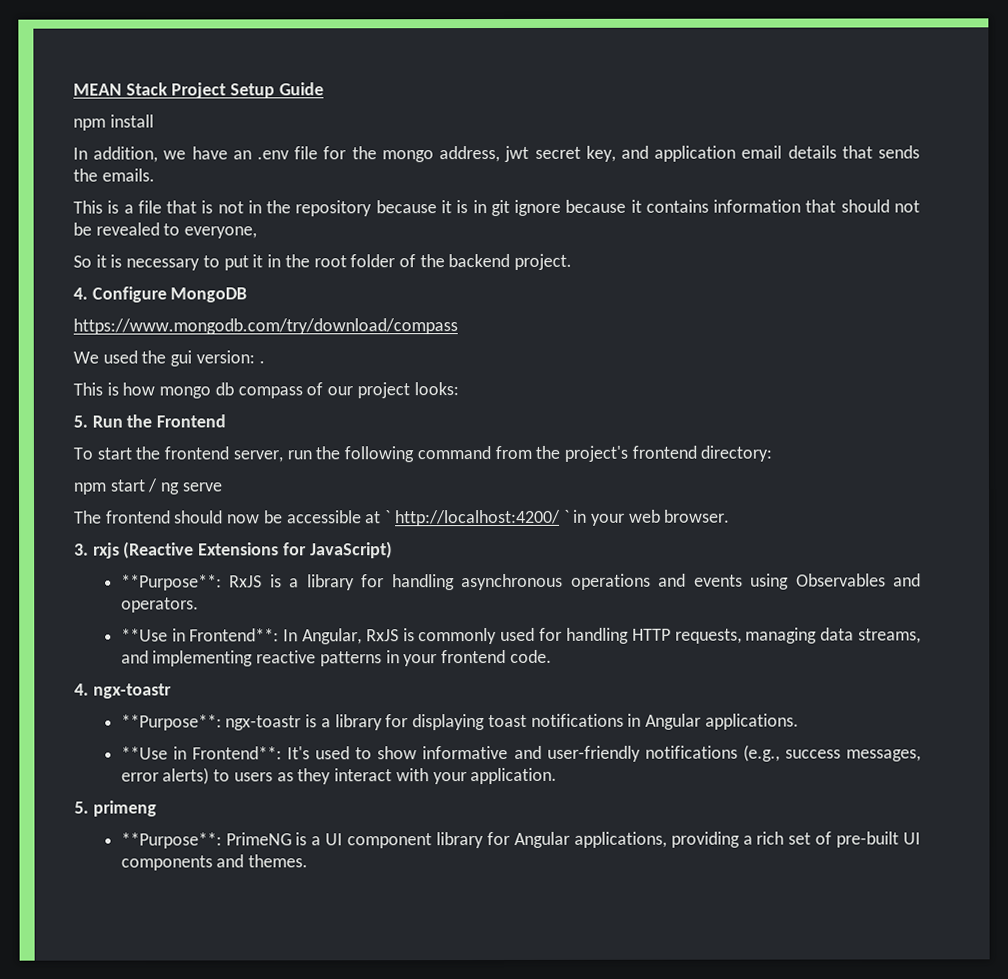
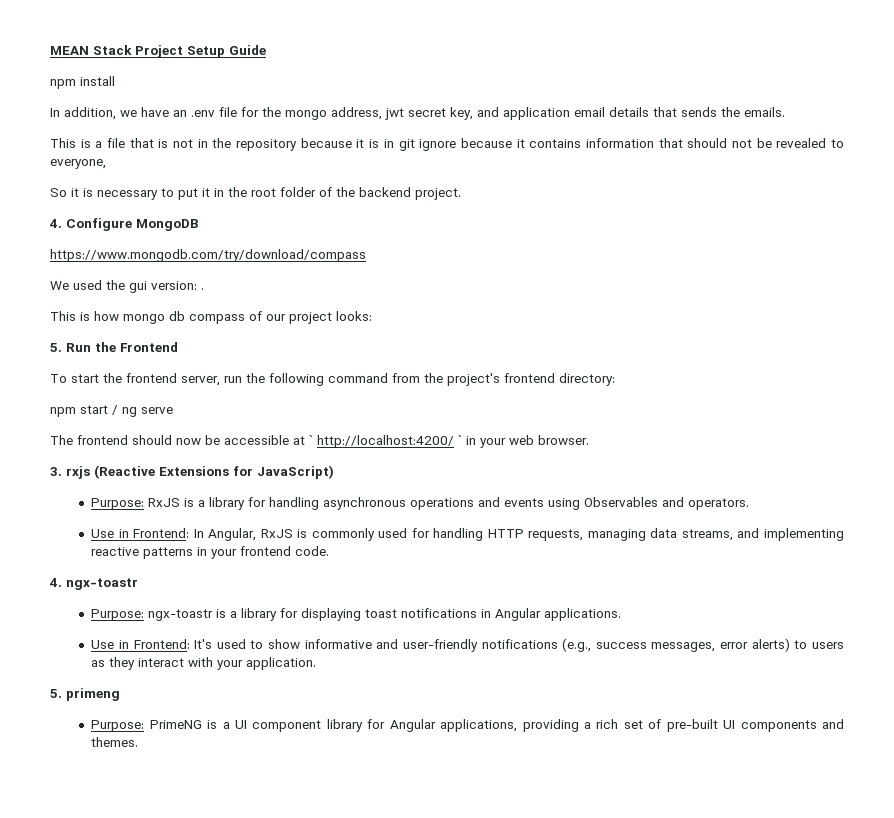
[120,574,222,591] **Purpose**: -> [91,498,145,510] Purpose:
[120,628,280,642] **Use in Frontend**: -> [91,528,190,538] Use in Frontend:
[120,714,222,731] **Purpose**: -> [91,609,145,621] Purpose:
[120,746,282,760] **Use in Frontend**: -> [91,639,190,649] Use in Frontend:
[120,832,222,849] **Purpose**: -> [91,720,145,732] Purpose:

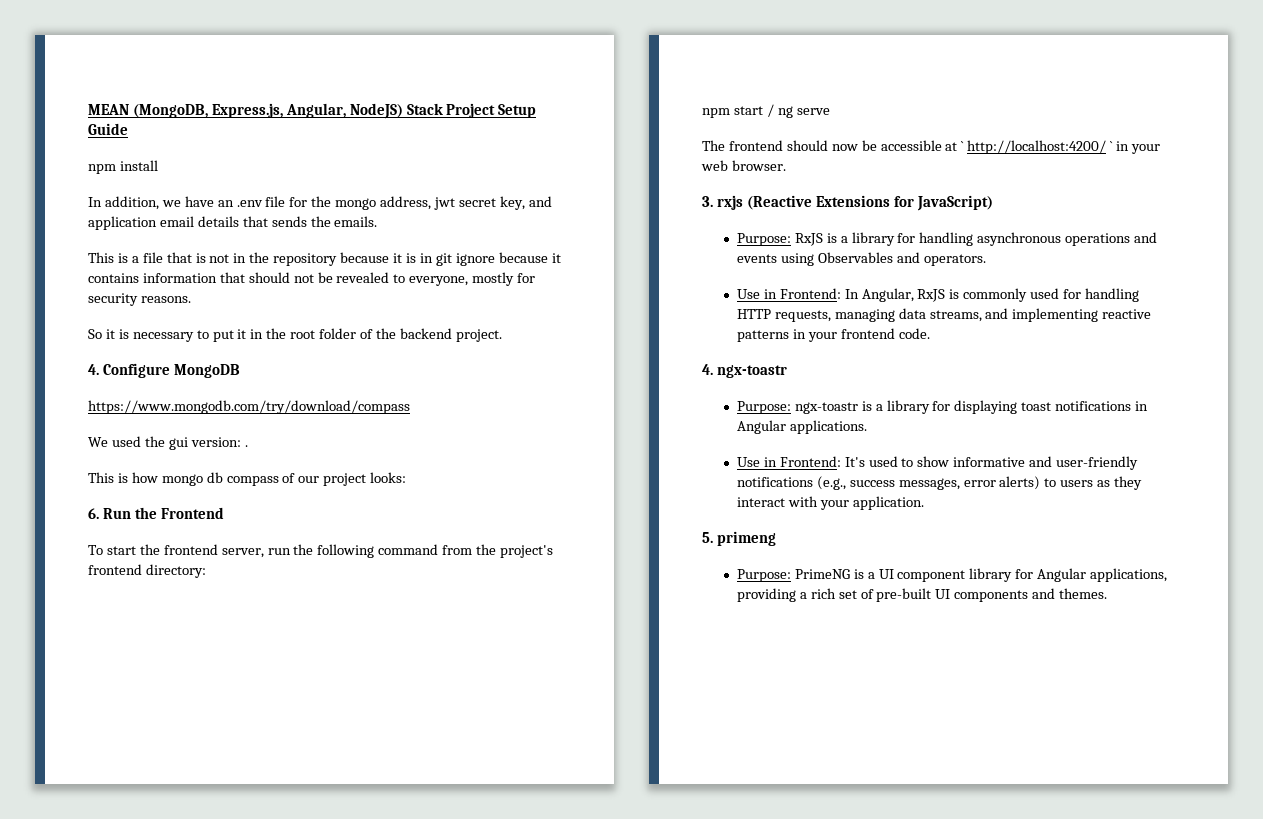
(89, 50) none -> [132,103,403,119] (MongoDB, Express.js, Angular, NodeJS)
(106, 164) none -> [472,272,536,286] [88,293,191,306] mostly for security reasons.
[50,343,62,352] 5. -> [88,508,99,519] 6.

